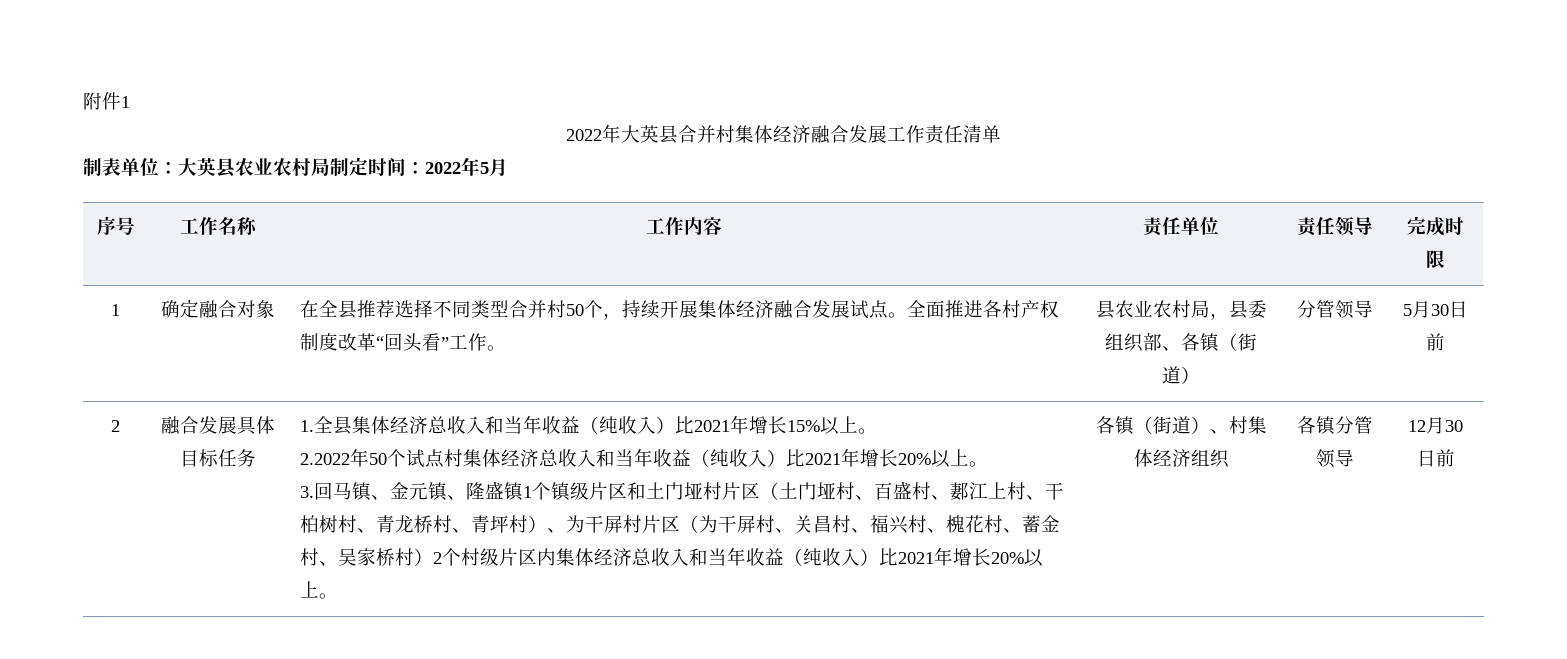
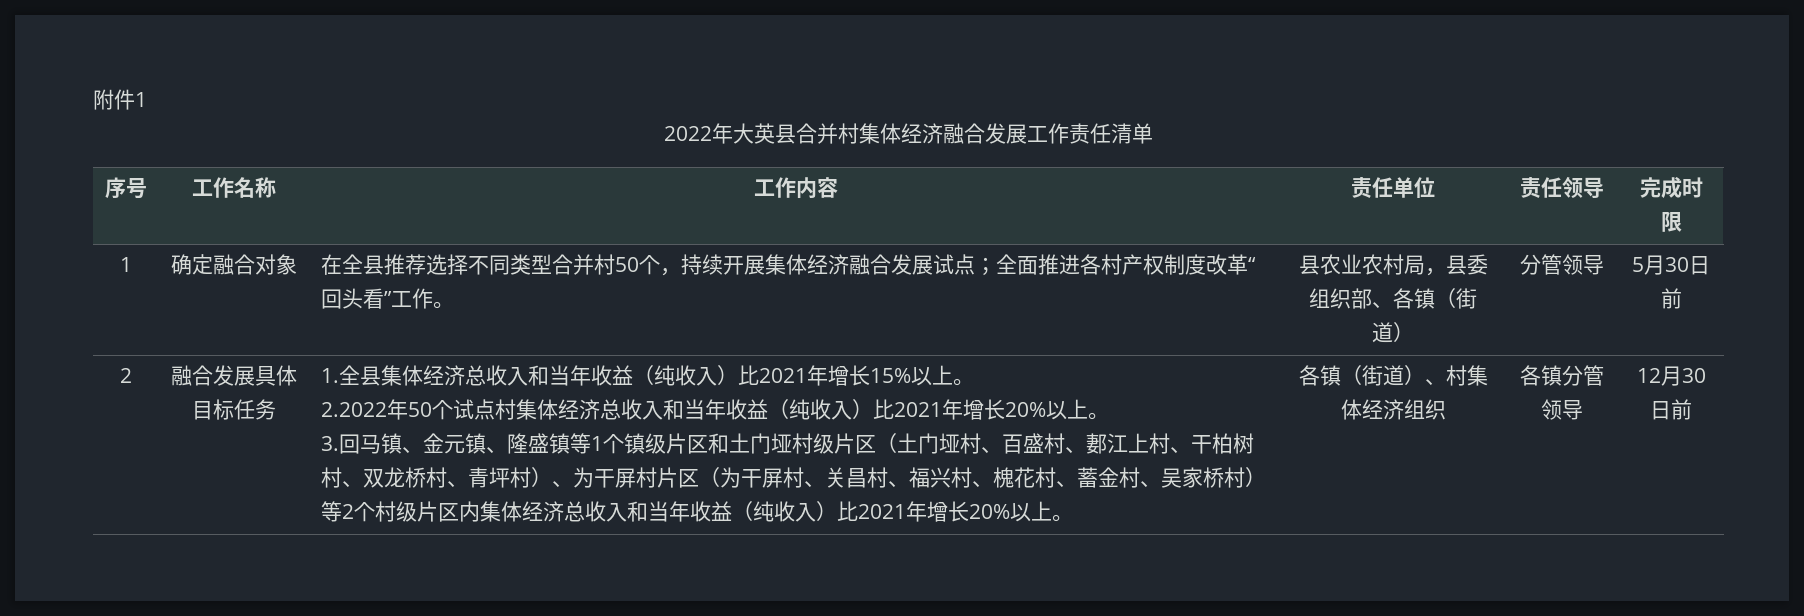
[83,157,508,177] // 制表单位：大英县农业农村局制定时间：2022年5月 -> (1153, 133) none
[888,312,908,318] 。 -> [975,257,997,276] ；
(525, 491) none -> [570,433,592,454] 等
(723, 491) none -> [813,433,835,454] 级
[376,515,396,533] 青 -> [363,468,385,488] 双
(434, 557) none -> [321,501,343,522] 等

